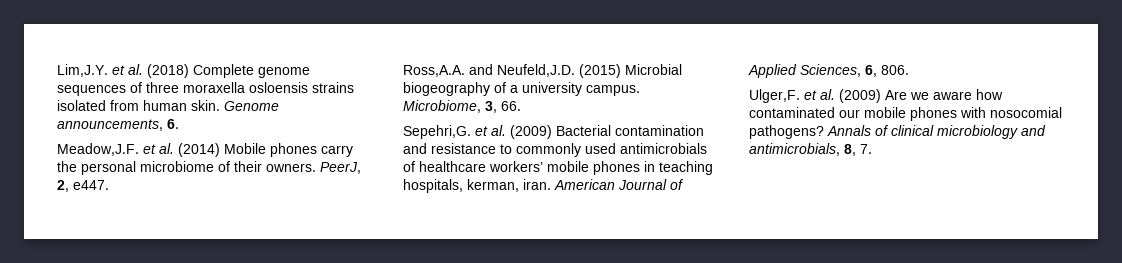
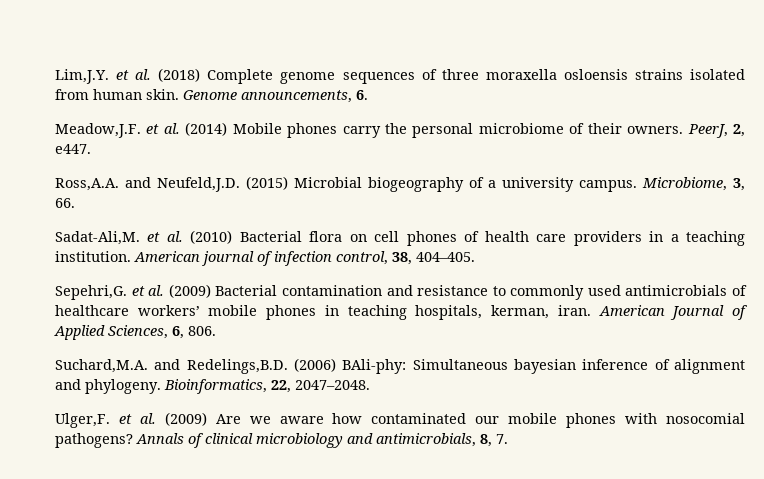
(521, 106) none -> [55,230,745,246] [55,251,475,266] // Sadat-Ali,M. et al. (2010) Bacterial flora on cell phones of health care providers in a teaching institution. American journal of infection control, 38, 404–405.
(909, 70) none -> [55,358,746,374] [55,379,370,394] // Suchard,M.A. and Redelings,B.D. (2006) BAli-phy: Simultaneous bayesian inference of alignment and phylogeny. Bioinformatics, 22, 2047–2048.

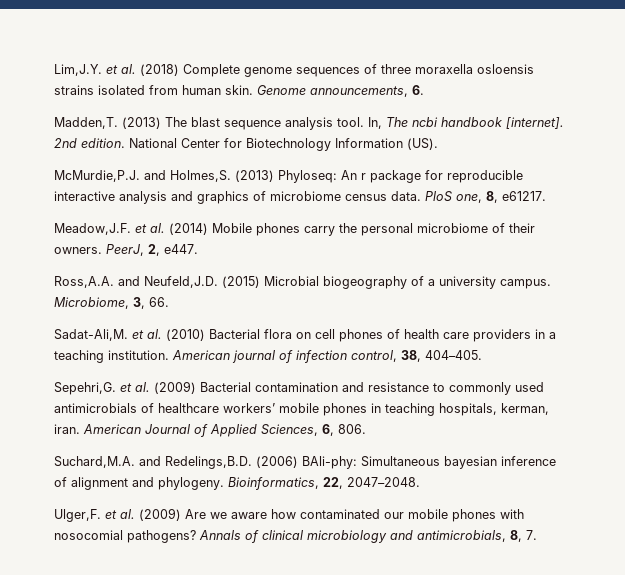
(368, 95) none -> [54,117,564,130] [54,138,438,151] [54,170,523,183] [54,191,546,204] // Madden,T. (2013) The blast sequence analysis tool. In, The ncbi handbook [internet]. 2nd edition. National Center for Biotechnology Information (US). // McMurdie,P.J. and Holmes,S. (2013) Phyloseq: An r package for reproducible interactive analysis and graphics of microbiome census data. PloS one, 8, e61217.

